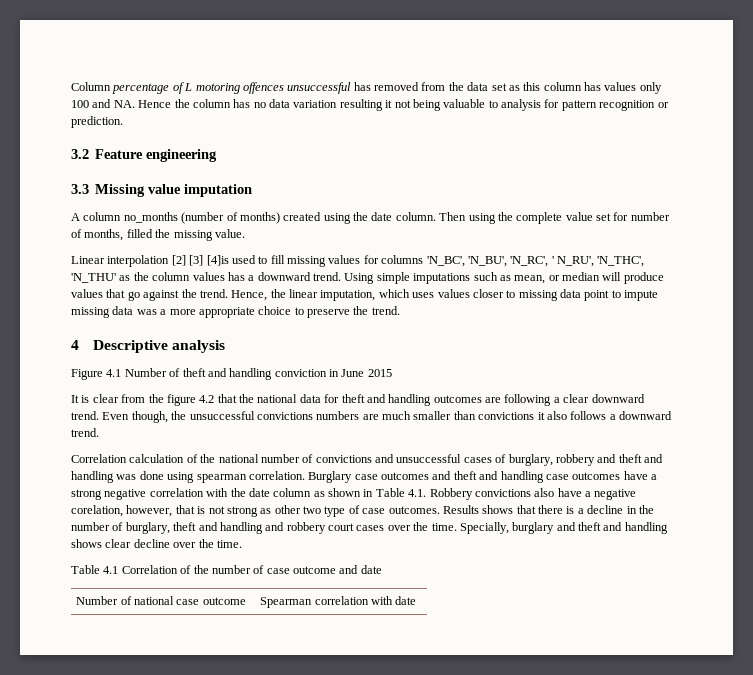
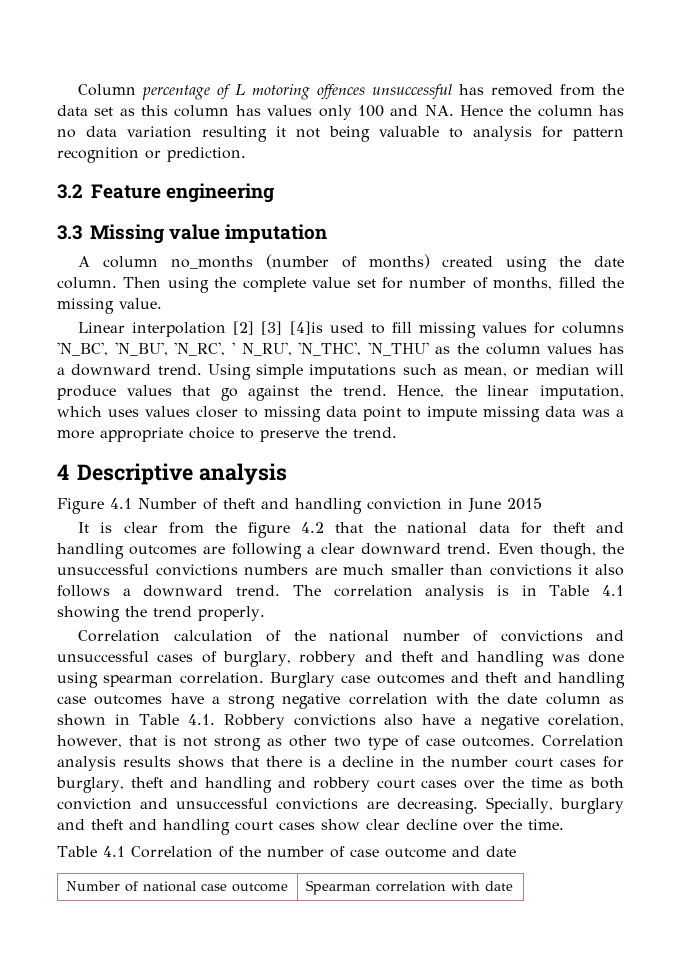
(99, 432) none -> [292,585,625,600] [57,606,265,622] The correlation analysis is in Table 4.1 showing the trend properly.
[442,505,479,514] Results -> [542,735,624,747] [57,756,171,771] Correlation analysis results
[112,522,124,531] of -> [515,756,624,768] court cases for
[431,523,457,531] time. -> [531,777,624,789] [57,798,478,814] time as both conviction and unsuccessful convictions are decreasing.
[71,539,102,548] shows -> [235,819,360,831] court cases show

